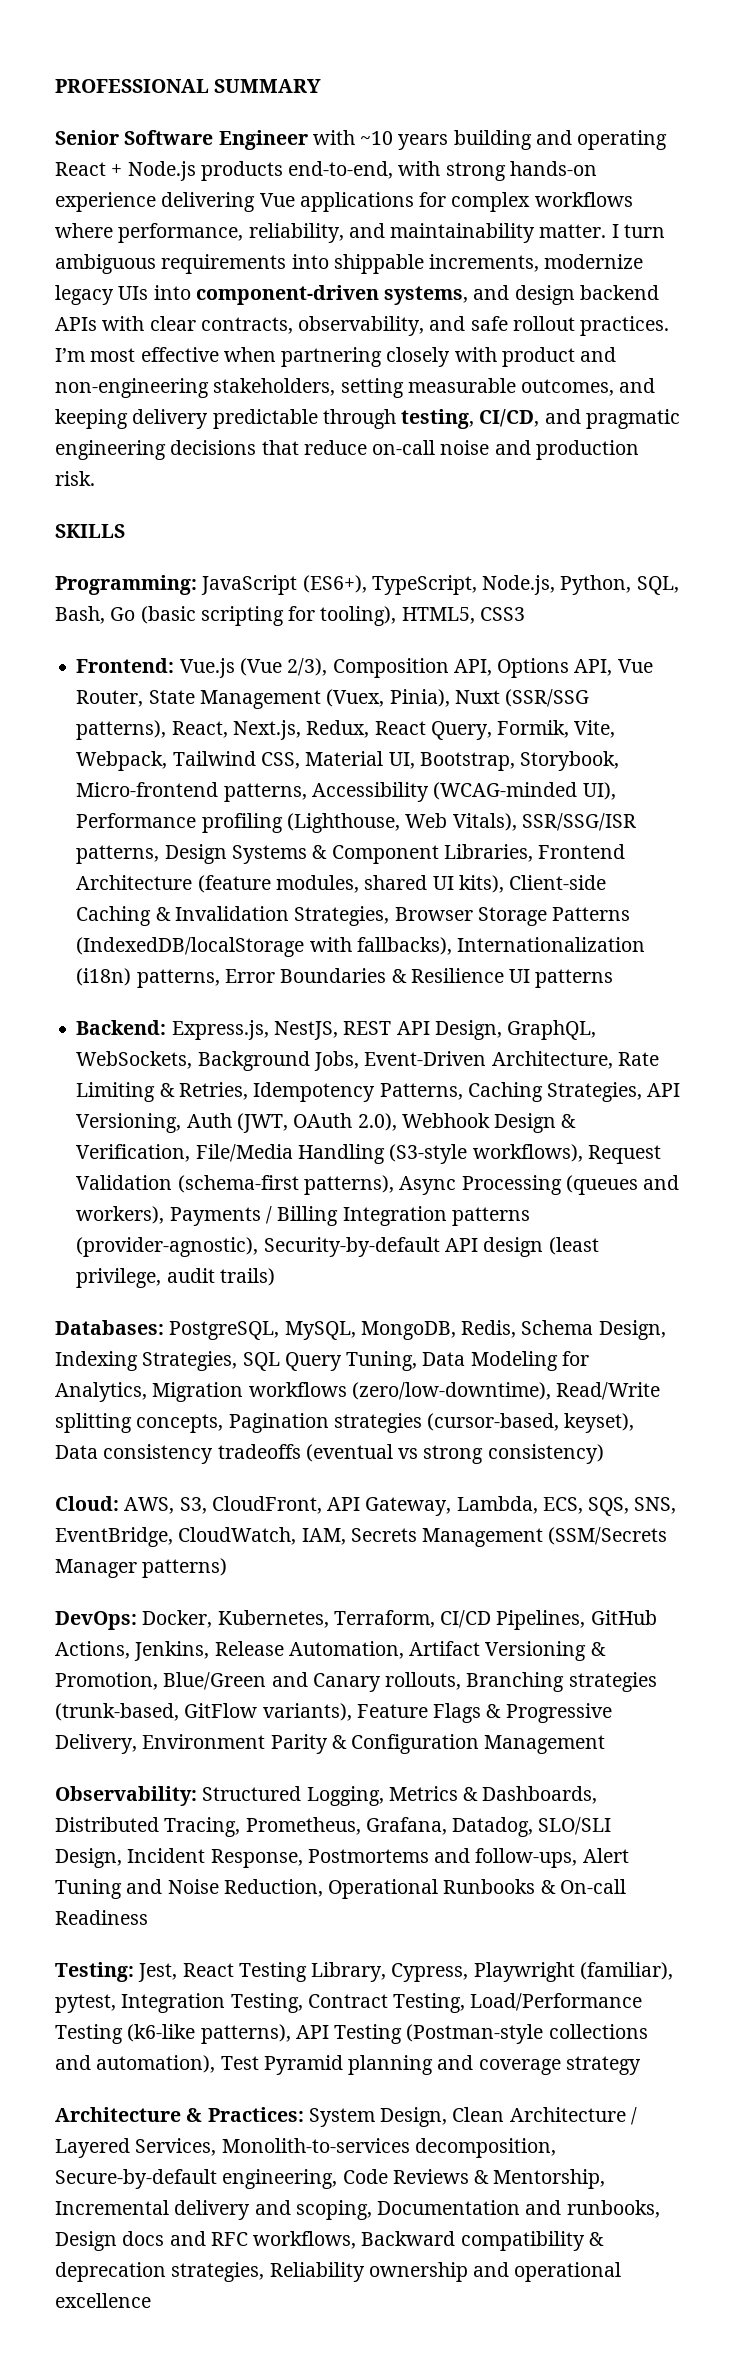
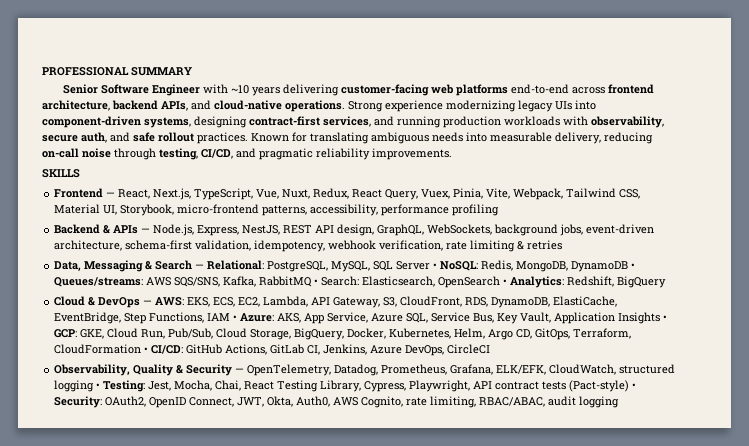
[453,130,668,150] [55,161,597,181] [55,192,633,212] [55,223,665,243] [55,254,644,274] building and operating React + Node.js products end-to-end, with strong hands-on experience delivering Vue applications for complex workflows where performance, reliability, and maintainability matter. I turn ambiguous requirements into shippable increments, modernize -> [282,84,654,96] [42,100,516,112] delivering customer-facing web platforms end-to-end across frontend architecture, backend APIs, and cloud-native operations. Strong experience modernizing
[473,285,659,305] [55,316,670,336] [55,347,617,367] [55,378,656,398] [55,409,318,429] and design backend APIs with clear contracts, observability, and safe rollout practices. I’m most effective when partnering closely with product and non-engineering stakeholders, setting measurable outcomes, and keeping delivery predictable -> [194,116,664,128] [42,132,653,144] [42,148,111,158] designing contract-first services, and running production workloads with observability, secure auth, and safe rollout practices. Known for translating ambiguous needs into measurable delivery, reducing on-call noise
[55,440,639,460] [55,471,95,486] [55,524,125,538] [55,575,679,595] [55,606,525,626] [76,658,653,678] [76,689,590,709] [76,720,301,740] engineering decisions that reduce on-call noise and production risk. // SKILLS // Programming: JavaScript (ES6+), TypeScript, Node.js, Python, SQL, Bash, Go (basic scripting for tooling), HTML5, CSS3 // Frontend: Vue.js (Vue 2/3), Composition API, Options API, Vue Router, State Management (Vuex, Pinia), Nuxt (SSR/SSG patterns), React, Next.js, -> [316,148,452,160] [42,169,80,178] [54,188,311,200] reliability improvements. // SKILLS // Frontend — React, Next.js, TypeScript, Vue, Nuxt,
[497,720,570,738] Formik, -> [421,188,484,199] Vuex, Pinia,
[419,751,620,771] [76,782,616,802] [76,813,636,833] [76,844,626,864] [76,875,607,893] [76,906,631,926] [76,937,646,957] [76,968,614,988] [76,1020,269,1040] Bootstrap, Storybook, Micro-frontend patterns, Accessibility (WCAG-minded UI), Performance profiling (Lighthouse, Web Vitals), SSR/SSG/ISR patterns, Design Systems & Component Libraries, Frontend Architecture (feature modules, shared UI kits), Client-side Caching & Invalidation Strategies, Browser Storage Patterns (IndexedDB/localStorage with fallbacks), Internationalization (i18n) patterns, Error Boundaries & Resilience UI patterns // Backend: Express.js, -> [120,204,500,216] [54,224,240,236] Storybook, micro-frontend patterns, accessibility, performance profiling // Backend & APIs — Node.js, Express,
[434,1020,502,1040] Design, -> [337,224,375,236] design,
[197,1051,659,1071] [76,1082,681,1102] [76,1113,577,1133] [76,1144,661,1164] [76,1175,680,1195] [76,1206,530,1226] [76,1237,599,1257] [76,1268,275,1288] [55,1320,666,1340] [55,1351,589,1371] [55,1382,661,1402] [55,1413,635,1433] [55,1444,604,1464] [55,1496,677,1516] [55,1527,668,1547] [55,1558,228,1578] [55,1610,657,1630] [55,1641,606,1661] [55,1672,657,1692] [55,1703,612,1723] [55,1734,606,1754] [55,1786,598,1806] [55,1817,612,1837] [55,1848,629,1868] [55,1879,626,1899] [55,1910,148,1925] [55,1962,673,1982] [55,1993,643,2013] [55,2024,648,2044] [55,2055,641,2075] [55,2107,637,2127] [55,2138,556,2158] [55,2169,606,2189] [55,2200,660,2220] [55,2231,604,2251] [55,2262,622,2282] [55,2293,151,2308] Background Jobs, Event-Driven Architecture, Rate Limiting & Retries, Idempotency Patterns, Caching Strategies, API Versioning, Auth (JWT, OAuth 2.0), Webhook Design & Verification, File/Media Handling (S3-style workflows), Request Validation (schema-first patterns), Async Processing (queues and workers), Payments / Billing Integration patterns (provider-agnostic), Security-by-default API design (least privilege, audit trails) // Databases: PostgreSQL, MySQL, MongoDB, Redis, Schema Design, Indexing Strategies, SQL Query Tuning, Data Modeling for Analytics, Migration workflows (zero/low-downtime), Read/Write splitting concepts, Pagination strategies (cursor-based, keyset), Data consistency tradeoffs (eventual vs strong consistency) // Cloud: AWS, S3, CloudFront, API Gateway, Lambda, ECS, SQS, SNS, EventBridge, CloudWatch, IAM, Secrets Management (SSM/Secrets Manager patterns) // DevOps: Docker, Kubernetes, Terraform, CI/CD Pipelines, GitHub Actions, Jenkins, Release Automation, Artifact Versioning & Promotion, Blue/Green and Canary rollouts, Branching strategies (trunk-based, GitFlow variants), Feature Flags & Progressive Delivery, Environment Parity & Configuration Management // Observability: Structured Logging, Metrics & Dashboards, Distributed Tracing, Prometheus, Grafana, Datadog, SLO/SLI Design, Incident Response, Postmortems and follow-ups, Alert Tuning and Noise Reduction, Operational Runbooks & On-call Readiness // Testing: Jest, React Testing Library, Cypress, Playwright (familiar), pytest, Integration Testing, Contract Testing, Load/Performance Testing (k6-like patterns), API Testing (Postman-style collections and automation), Test Pyramid planning and coverage strategy // Architecture & Practices: System Design, Clean Architecture / Layered Services, Monolith-to-services decomposition, Secure-by-default engineering, Code Reviews & Mentorship, Incremental delivery and scoping, Documentation and runbooks, Design docs and RFC workflows, Backward compatibility & deprecation strategies, Reliability ownership and operational excellence -> [494,224,655,236] [54,240,563,252] [54,260,636,272] [54,276,667,288] [54,296,618,308] [54,312,668,324] [54,328,632,340] [54,344,491,356] [54,364,676,376] [54,380,637,392] [54,396,620,408] background jobs, event-driven architecture, schema-first validation, idempotency, webhook verification, rate limiting & retries // Data, Messaging & Search — Relational: PostgreSQL, MySQL, SQL Server • NoSQL: Redis, MongoDB, DynamoDB • Queues/streams: AWS SQS/SNS, Kafka, RabbitMQ • Search: Elasticsearch, OpenSearch • Analytics: Redshift, BigQuery // Cloud & DevOps — AWS: EKS, ECS, EC2, Lambda, API Gateway, S3, CloudFront, RDS, DynamoDB, ElastiCache, EventBridge, Step Functions, IAM • Azure: AKS, App Service, Azure SQL, Service Bus, Key Vault, Application Insights • GCP: GKE, Cloud Run, Pub/Sub, Cloud Storage, BigQuery, Docker, Kubernetes, Helm, Argo CD, GitOps, Terraform, CloudFormation • CI/CD: GitHub Actions, GitLab CI, Jenkins, Azure DevOps, CircleCI // Observability, Quality & Security — OpenTelemetry, Datadog, Prometheus, Grafana, ELK/EFK, CloudWatch, structured logging • Testing: Jest, Mocha, Chai, React Testing Library, Cypress, Playwright, API contract tests (Pact-style) • Security: OAuth2, OpenID Connect, JWT, Okta, Auth0, AWS Cognito, rate limiting, RBAC/ABAC, audit logging

